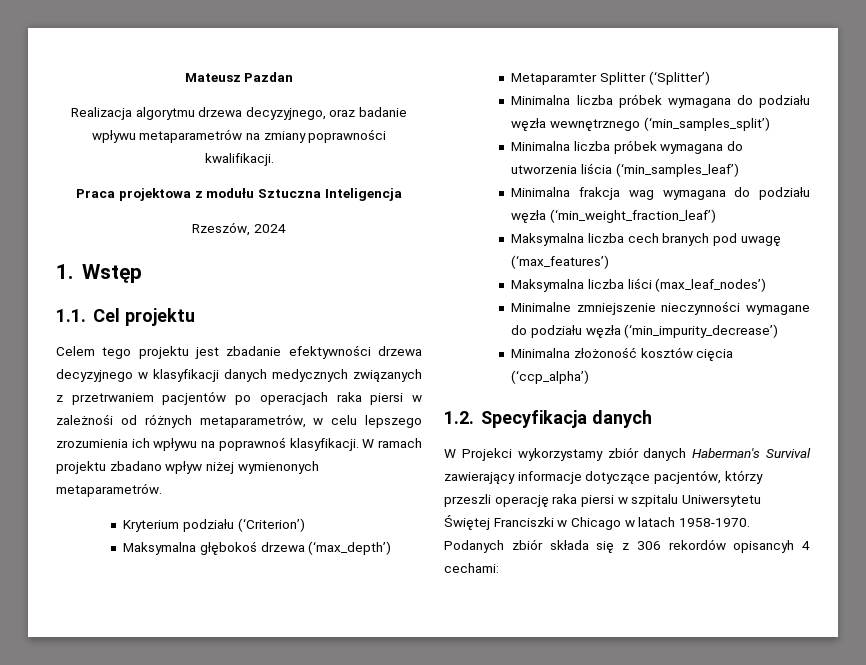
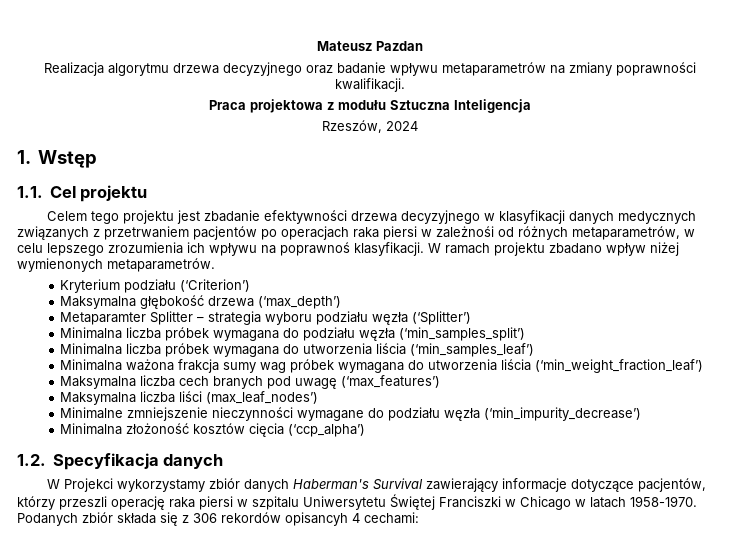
[245,107,326,120] decyzyjnego, -> [223,62,302,76] decyzyjnego
[200,541,258,555] głębokoś -> [140,295,205,309] głębokość
(647, 78) none -> [197,311,409,325] – strategia wyboru podziału węzła
[550,119,641,131] wewnętrznego -> (396, 334) none
[579,187,810,200] [511,210,547,223] frakcja wag wymagana do podziału węzła -> [126,359,532,373] ważona frakcja sumy wag próbek wymagana do utworzenia liścia

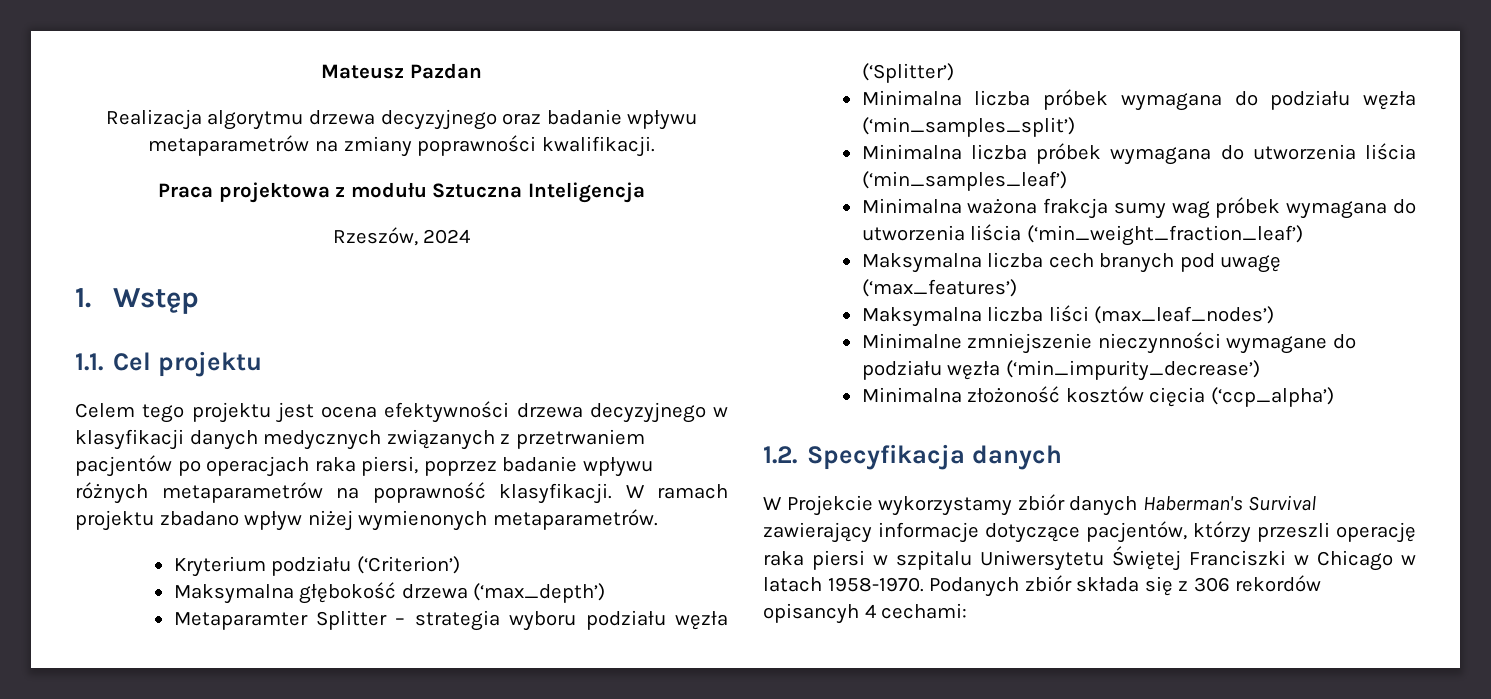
[203,210,260,222] zbadanie -> [321,406,377,418] ocena
[383,226,695,240] [17,242,350,256] piersi w zależnośi od różnych metaparametrów, w celu lepszego zrozumienia ich wpływu na poprawnoś -> [361,456,653,477] [75,482,486,504] piersi, poprzez badanie wpływu różnych metaparametrów na poprawność
[63,478,113,492] Projekci -> [786,495,873,516] Projekcie

